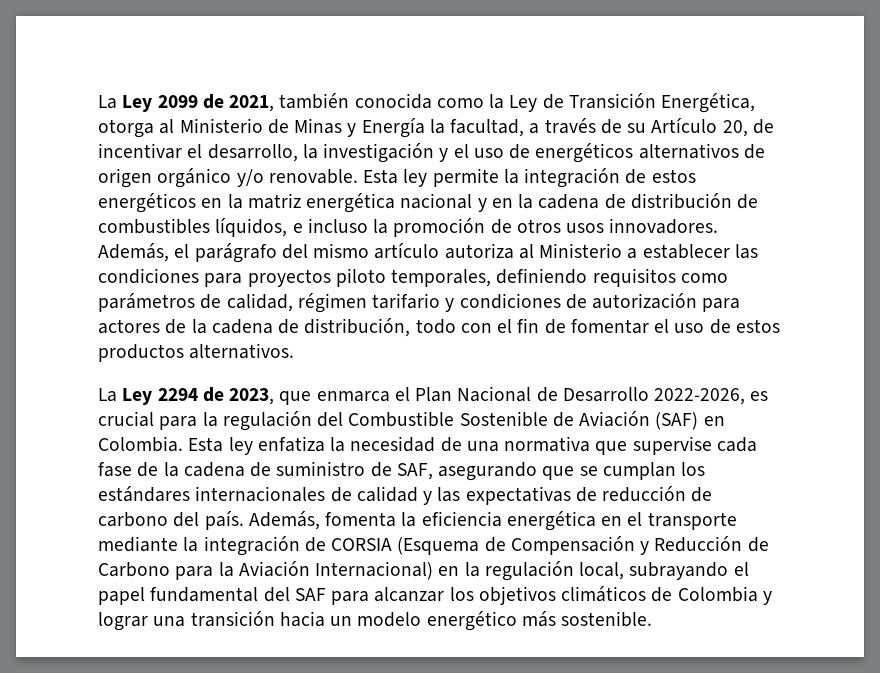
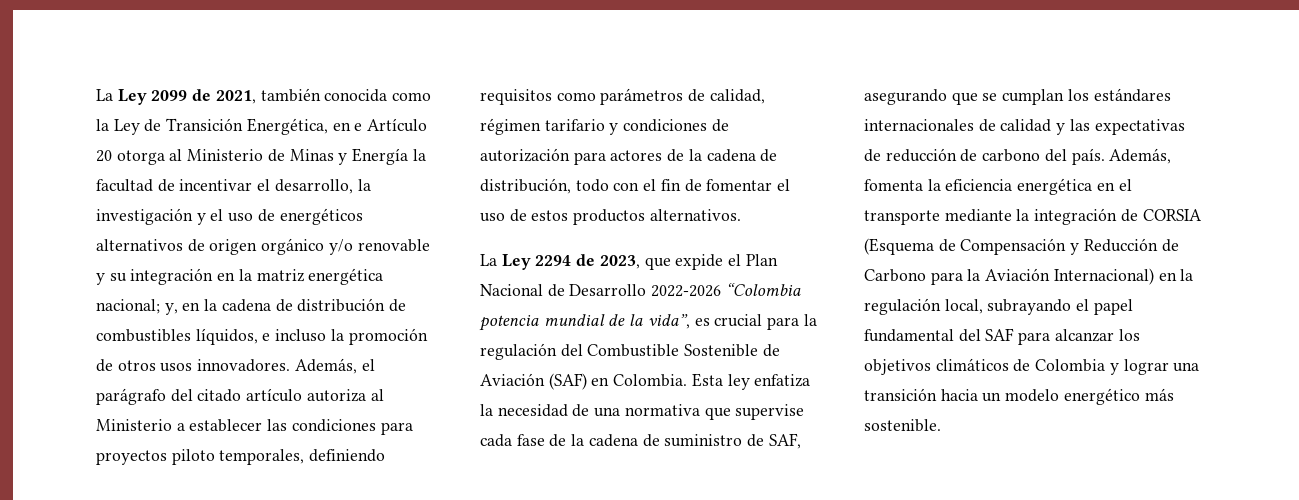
(756, 103) none -> [332,118,428,132] [96,150,112,162] en e Artículo 20
[450,118,748,137] facultad, a través de su Artículo 20, -> [96,179,153,192] facultad
[268,168,696,188] [98,193,196,213] renovable. Esta ley permite la integración de estos energéticos -> [357,239,430,252] [96,268,214,285] renovable y su integración
[400,193,487,212] nacional y -> [96,299,178,315] nacional; y,
[313,243,370,258] mismo -> [197,389,242,402] citado
[316,391,390,402] enmarca -> [675,254,724,270] expide
[654,388,746,405] 2022-2026, -> [651,283,801,297] [479,314,690,331] 2022-2026 “Colombia potencia mundial de la vida”,

